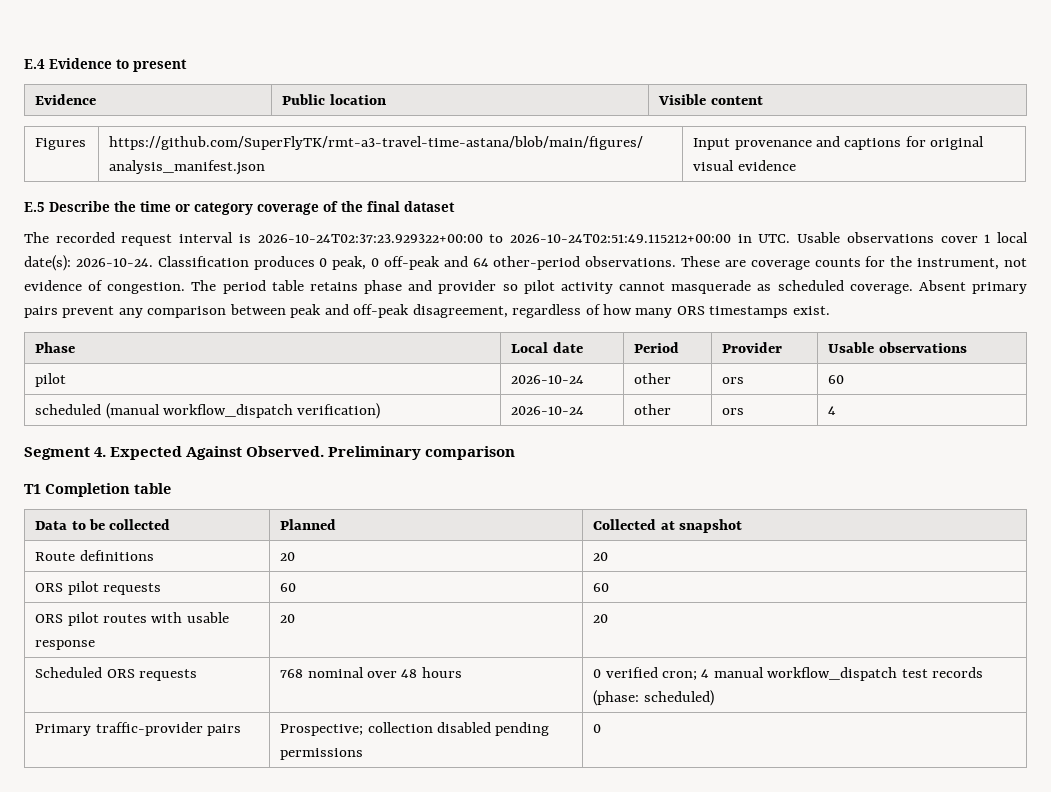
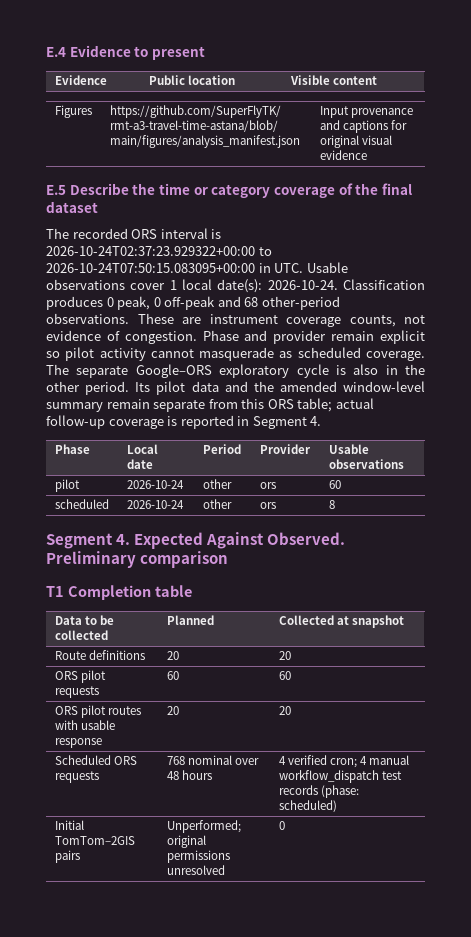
[121,234,173,246] request -> [131,229,158,239] ORS
[510,234,731,243] 2026-10-24T02:51:49.115212+00:00 -> [46,263,255,273] 2026-10-24T07:50:15.083095+00:00
[472,258,489,267] 64 -> [244,297,259,307] 68
[750,256,1028,270] [24,280,497,294] coverage counts for the instrument, not evidence of congestion. The period table retains phase and provider -> [209,314,425,327] [46,330,425,344] instrument coverage counts, not evidence of congestion. Phase and provider remain explicit
[918,280,1027,294] [24,304,830,318] Absent primary pairs prevent any comparison between peak and off-peak disagreement, regardless of how many ORS timestamps exist. -> [46,364,425,378] [46,381,425,395] [46,398,374,412] [46,415,322,429] The separate Google–ORS exploratory cycle is also in the other period. Its pilot data and the amended window-level summary remain separate from this ORS table; actual follow-up coverage is reported in Segment 4.
[105,403,381,419] [511,406,585,415] [634,404,672,415] [722,408,745,415] [828,406,837,415] (manual workflow_dispatch verification) | 2026-10-24 | other | ors | 4 -> [126,500,184,509] [202,499,232,509] [259,502,276,509] [328,500,335,509] | 2026-10-24 | other | ors | 8
[593,669,602,678] 0 -> [278,756,286,765] 4
[35,722,203,736] Primary traffic-provider -> [54,820,84,830] [54,836,135,845] Initial TomTom–2GIS
[280,722,550,736] Prospective; collection disabled pending -> [166,820,241,833] [166,835,206,848] Unperformed; original
(364, 754) none -> [166,865,225,875] unresolved

